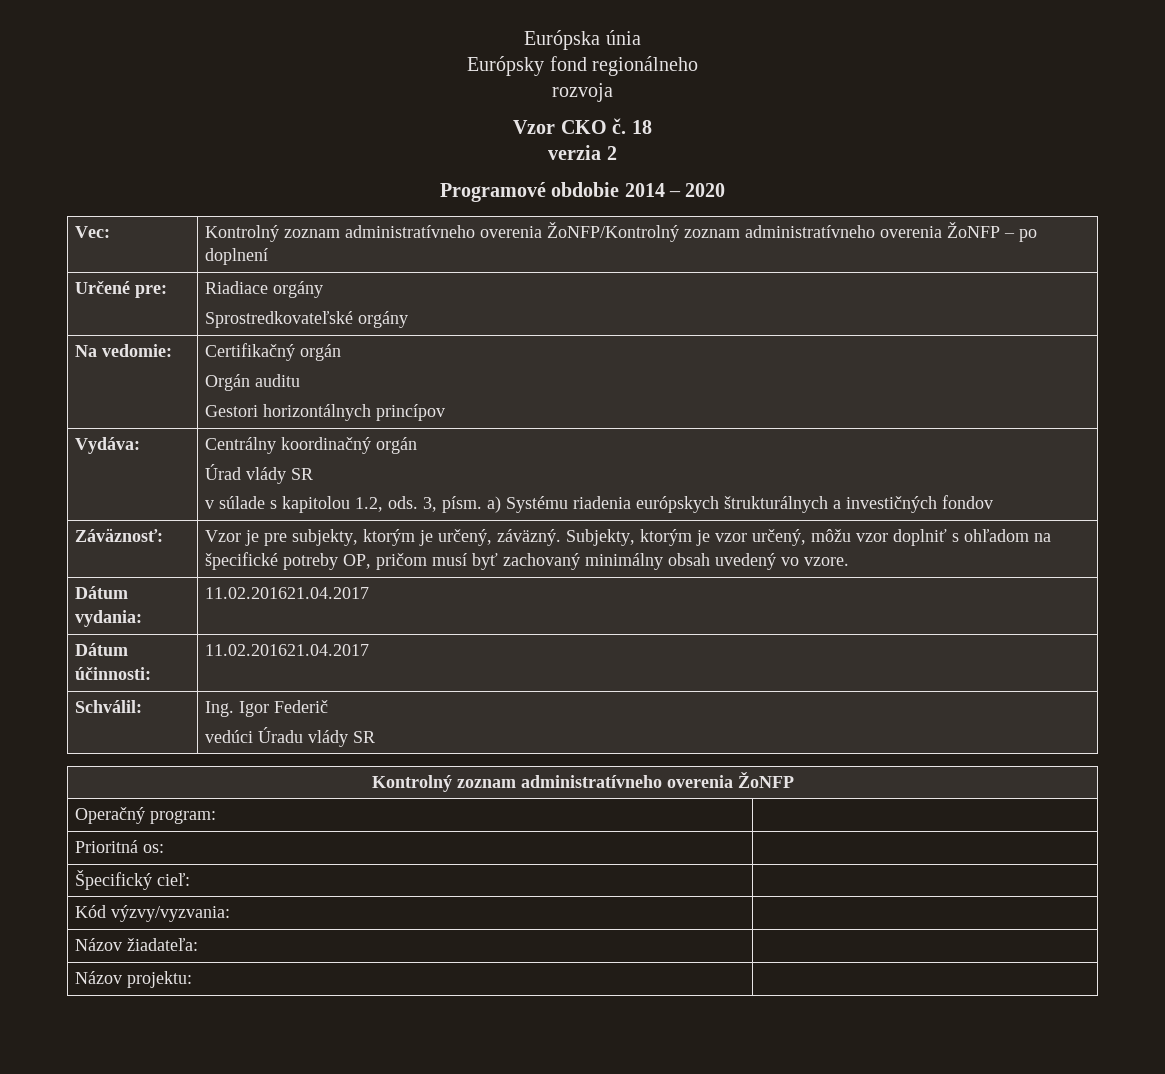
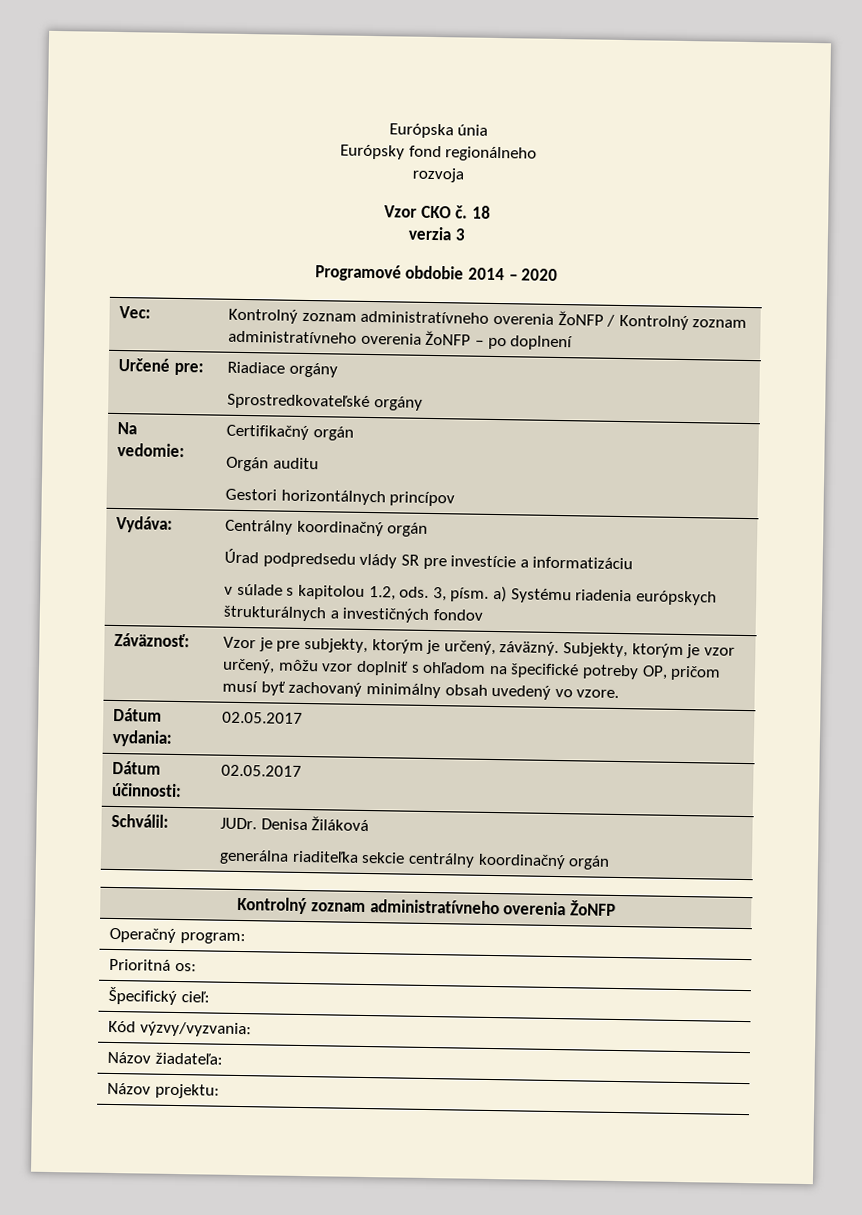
[606,146,617,160] 2 -> [454,228,466,241] 3
[547,222,680,242] ŽoNFP/Kontrolný -> [557,310,689,331] ŽoNFP / Kontrolný
[246,467,314,484] vlády SR -> [262,552,634,570] podpredsedu vlády SR pre investície a informatizáciu
[205,587,370,599] 11.02.201621.04.2017 -> [222,711,304,724] 02.05.2017
[205,644,370,656] 11.02.201621.04.2017 -> [221,764,303,777] 02.05.2017
[205,700,329,717] [205,727,376,747] Ing. Igor Federič // vedúci Úradu vlády SR -> [220,816,370,832] [219,849,611,870] JUDr. Denisa Žiláková // generálna riaditeľka sekcie centrálny koordinačný orgán

